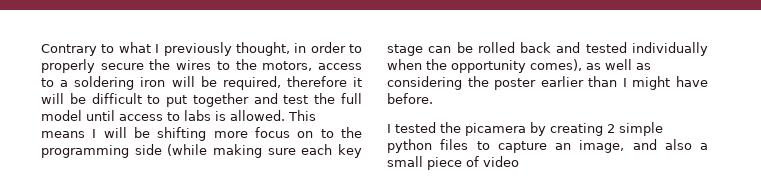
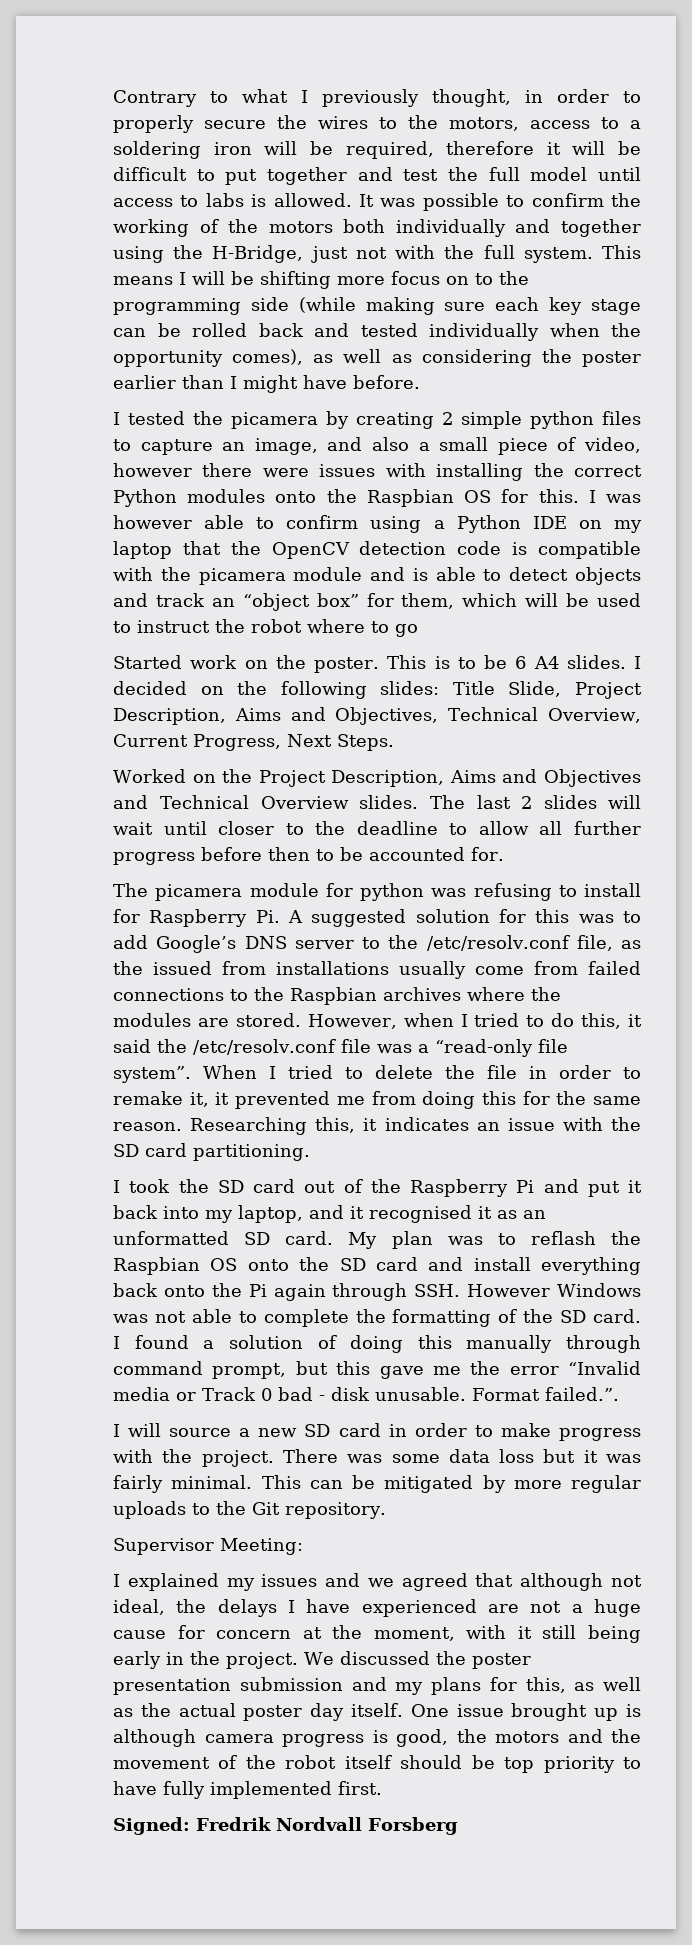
(285, 115) none -> [359,193,641,211] [113,219,641,237] [113,245,593,263] It was possible to confirm the working of the motors both individually and together using the H-Bridge, just not with the full system.
[483,156,519,167] video -> [584,437,642,453] [113,463,642,481] [113,489,641,507] [113,515,642,533] [113,541,641,559] [113,567,641,585] [113,593,641,611] [113,619,418,637] [113,655,641,673] [113,681,642,699] [113,707,642,725] [113,734,394,751] [113,769,641,787] [113,795,641,809] [113,821,641,835] [113,847,504,865] [113,883,641,901] [113,909,641,927] [113,935,641,953] [113,961,641,979] [113,987,561,1005] [113,1013,642,1029] [113,1039,568,1057] [113,1065,641,1083] [113,1091,641,1109] [113,1117,641,1135] [113,1143,310,1161] [113,1179,642,1197] [113,1205,546,1223] [113,1231,641,1249] [113,1257,641,1275] [113,1283,641,1301] [113,1309,641,1327] [113,1335,641,1353] [113,1361,641,1379] [113,1387,619,1401] [113,1423,641,1441] [113,1449,642,1467] [113,1475,641,1493] [113,1501,386,1519] [113,1538,303,1555] [113,1573,642,1591] [113,1599,641,1617] [113,1625,641,1643] [113,1651,531,1669] [113,1677,641,1695] [113,1703,641,1721] [113,1729,641,1747] [113,1755,642,1773] [113,1781,382,1799] [113,1817,458,1835] video, however there were issues with installing the correct Python modules onto the Raspbian OS for this. I was however able to confirm using a Python IDE on my laptop that the OpenCV detection code is compatible with the picamera module and is able to detect objects and track an “object box” for them, which will be used to instruct the robot where to go // Started work on the poster. This is to be 6 A4 slides. I decided on the following slides: Title Slide, Project Description, Aims and Objectives, Technical Overview, Current Progress, Next Steps. // Worked on the Project Description, Aims and Objectives and Technical Overview slides. The last 2 slides will wait until closer to the deadline to allow all further progress before then to be accounted for. // The picamera module for python was refusing to install for Raspberry Pi. A suggested solution for this was to add Google’s DNS server to the /etc/resolv.conf file, as the issued from installations usually come from failed connections to the Raspbian archives where the modules are stored. However, when I tried to do this, it said the /etc/resolv.conf file was a “read-only file system”. When I tried to delete the file in order to remake it, it prevented me from doing this for the same reason. Researching this, it indicates an issue with the SD card partitioning. // I took the SD card out of the Raspberry Pi and put it back into my laptop, and it recognised it as an unformatted SD card. My plan was to reflash the Raspbian OS onto the SD card and install everything back onto the Pi again through SSH. However Windows was not able to complete the formatting of the SD card. I found a solution of doing this manually through command prompt, but this gave me the error “Invalid media or Track 0 bad - disk unusable. Format failed.”. // I will source a new SD card in order to make progress with the project. There was some data loss but it was fairly minimal. This can be mitigated by more regular uploads to the Git repository. // Supervisor Meeting: // I explained my issues and we agreed that although not ideal, the delays I have experienced are not a huge cause for concern at the moment, with it still being early in the project. We discussed the poster presentation submission and my plans for this, as well as the actual poster day itself. One issue brought up is although camera progress is good, the motors and the movement of the robot itself should be top priority to have fully implemented first. // Signed: Fredrik Nordvall Forsberg

